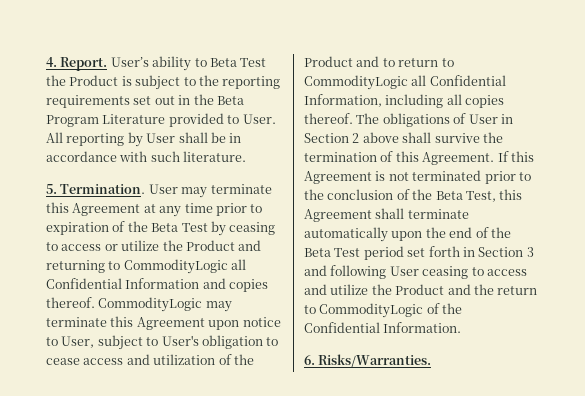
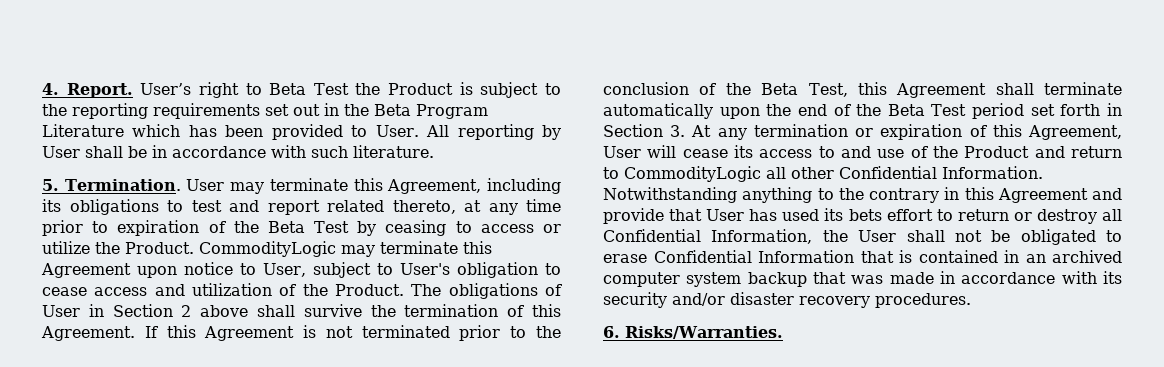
[152,56,192,71] ability -> [198,82,239,98] right
(166, 119) none -> [132,124,264,137] which has been
[72,203,141,216] Agreement -> [387,178,561,194] [42,199,456,215] Agreement, including its obligations to test and report related thereto,
[185,240,262,251] [46,259,247,274] [46,278,269,292] [46,297,95,308] Product and returning to CommodityLogic all Confidential Information and copies thereof. -> [125,242,194,254] Product.
[304,56,454,67] [304,75,506,90] [304,94,505,108] [304,113,353,124] Product and to return to CommodityLogic all Confidential Information, including all copies thereof. -> [335,284,404,296] Product.
[526,247,534,257] [304,265,527,279] [304,284,538,295] [304,303,463,318] 3 and following User ceasing to access and utilize the Product and the return to CommodityLogic of the -> [670,124,1122,140] [603,145,1122,158] [603,166,834,182] 3. At any termination or expiration of this Agreement, User will cease its access to and use of the Product and return to CommodityLogic all other
(462, 327) none -> [603,187,1122,203] [603,208,1122,224] [603,229,1122,245] [603,250,1122,263] [603,271,1122,287] [603,292,971,308] Notwithstanding anything to the contrary in this Agreement and provide that User has used its bets effort to return or destroy all Confidential Information, the User shall not be obligated to erase Confidential Information that is contained in an archived computer system backup that was made in accordance with its security and/or disaster recovery procedures.

